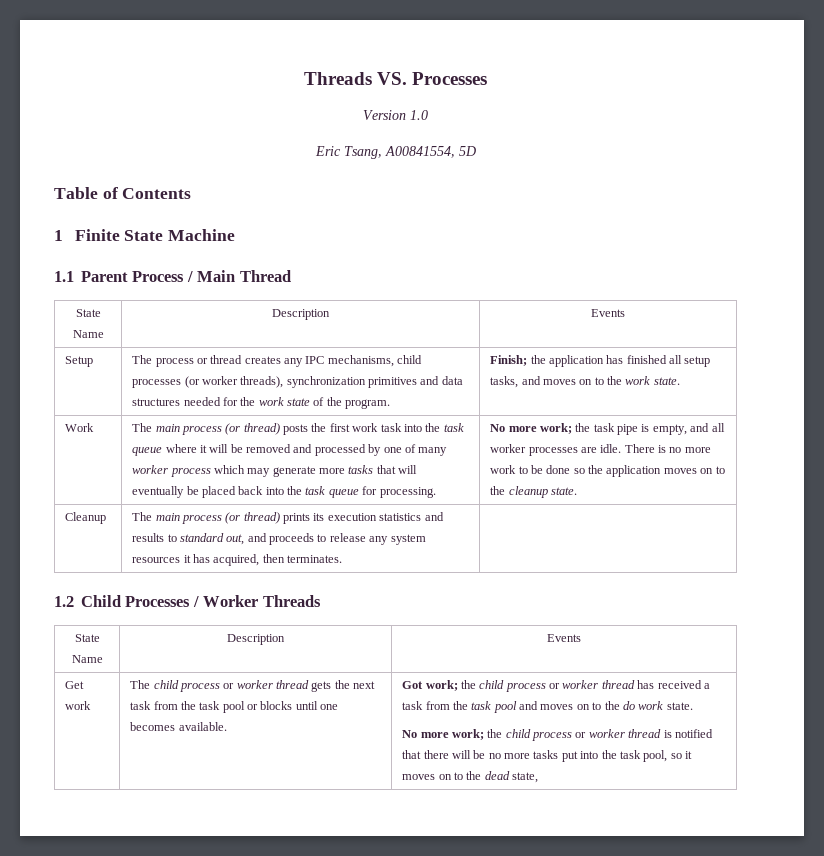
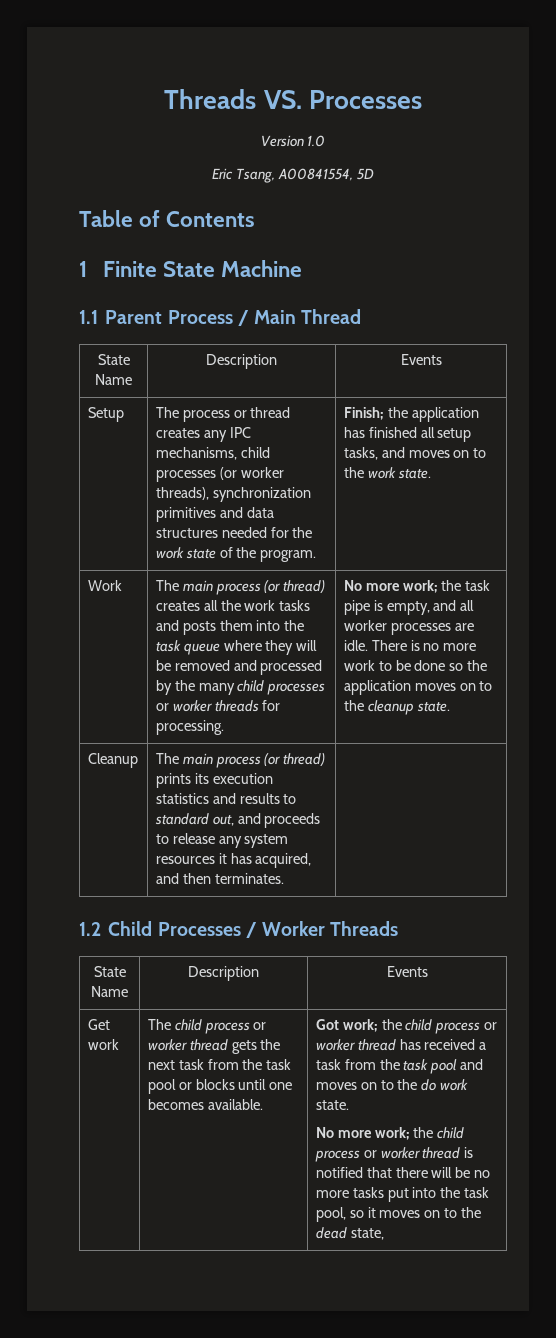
[283,423,402,435] posts the first work task -> [155,600,311,611] [155,620,253,635] creates all the work tasks and posts them
[199,445,207,453] it -> [265,640,294,655] they
[383,444,448,456] [132,465,418,477] [132,486,359,498] one of many worker process which may generate more tasks that will eventually be placed back into the task queue -> [174,680,326,695] [155,700,259,712] the many child processes or worker threads
(260, 560) none -> [155,873,179,884] and

